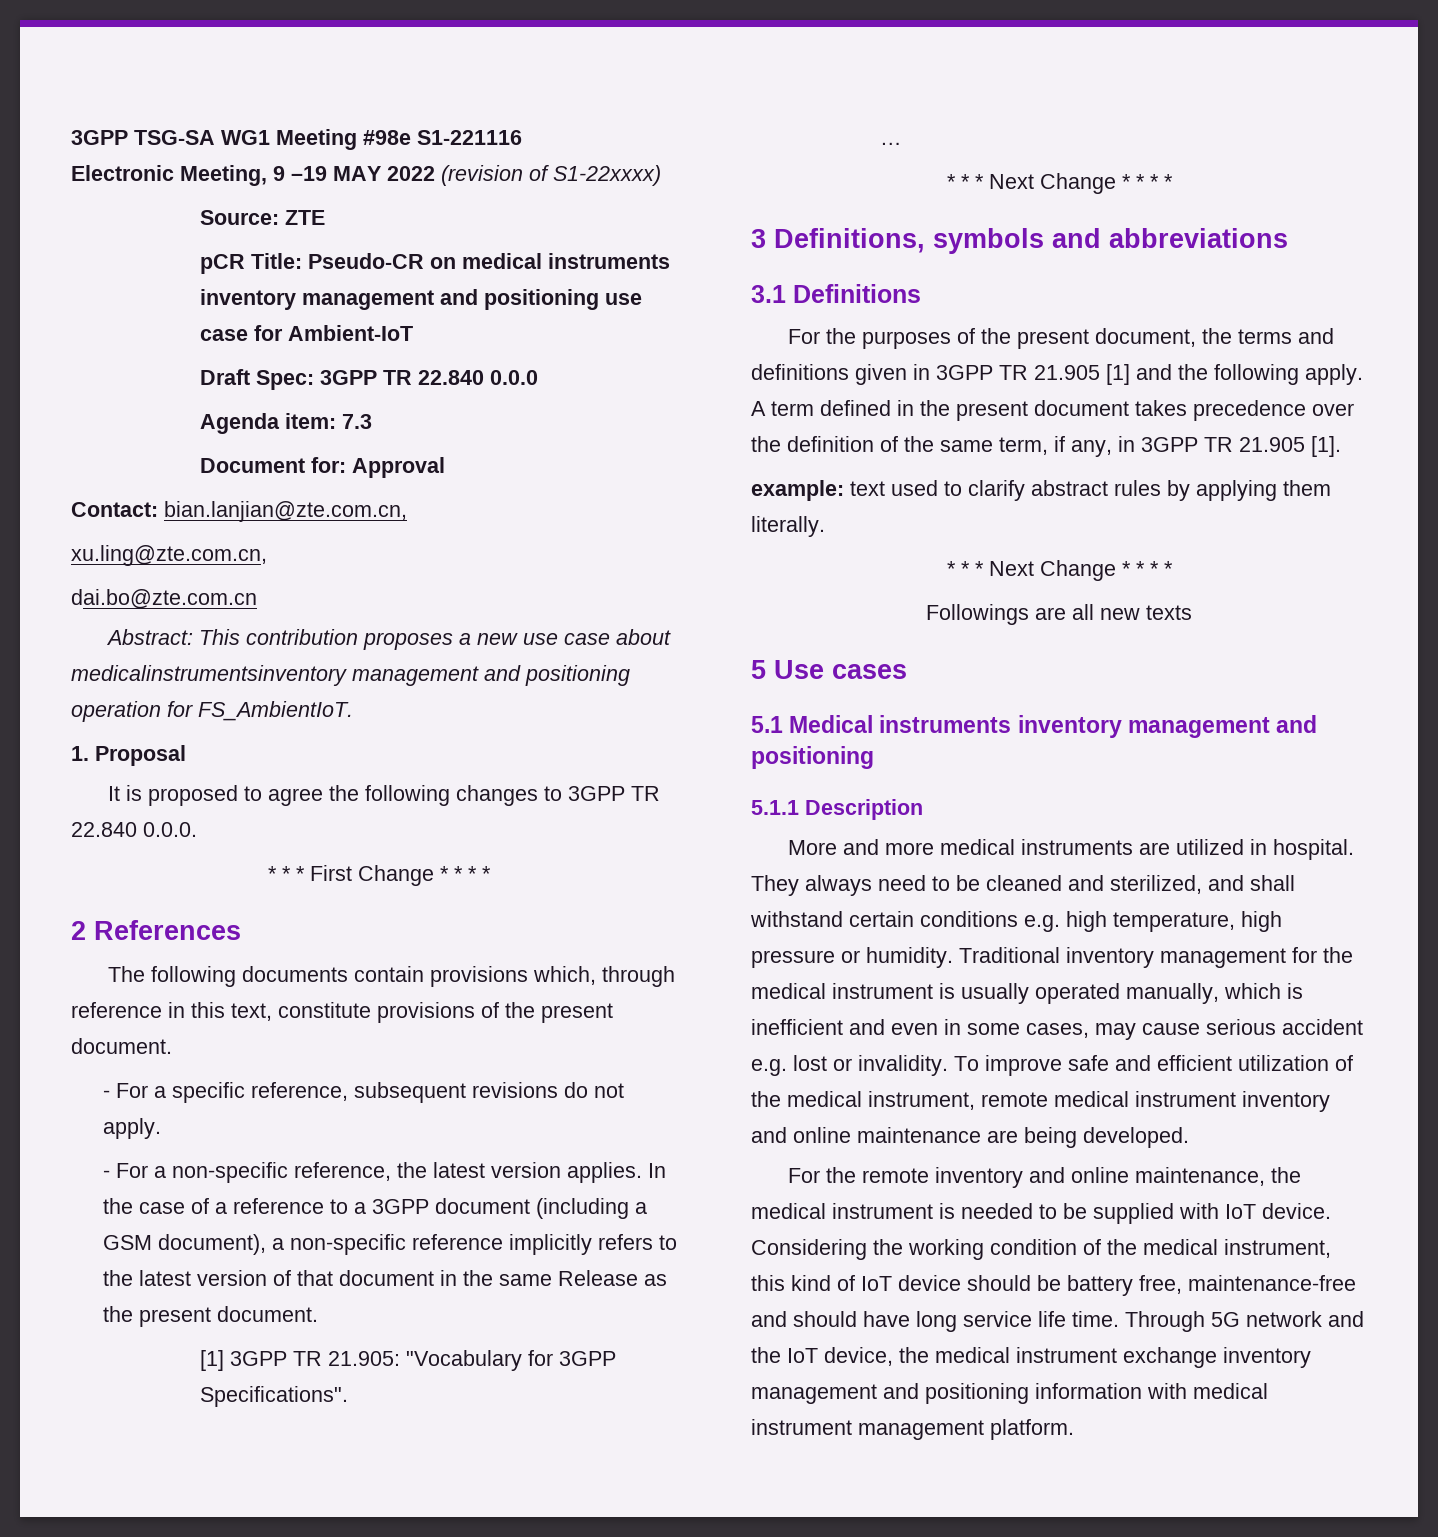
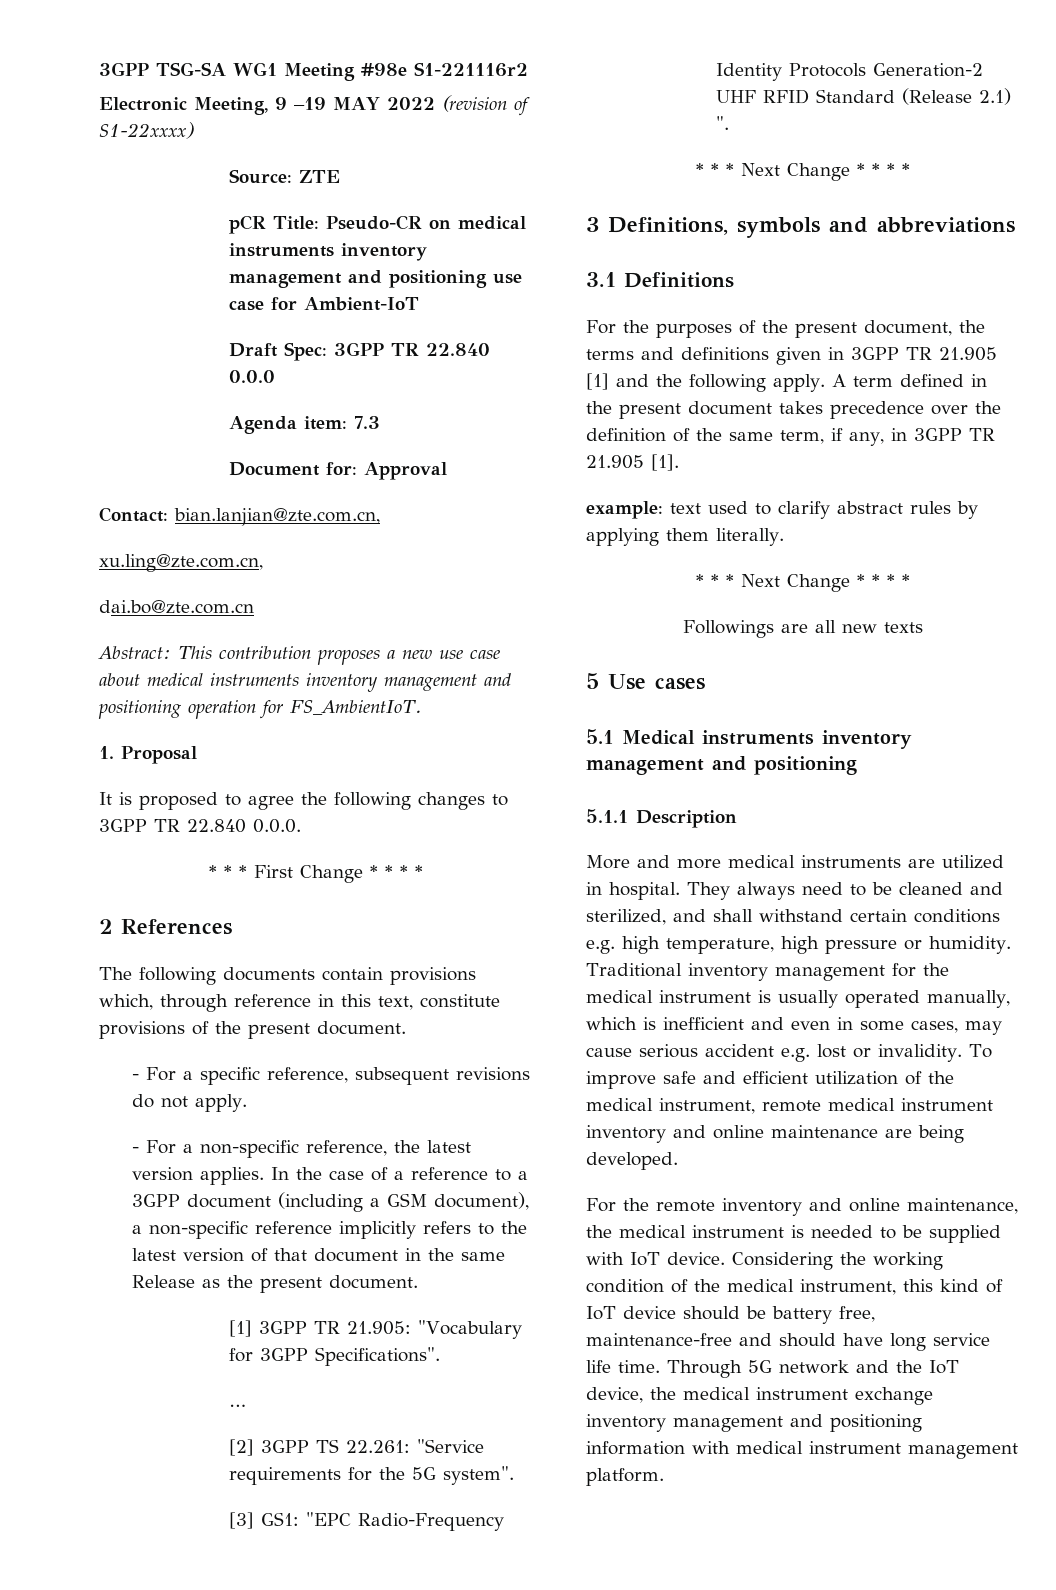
[417,130,522,145] S1-221116 -> [414,62,528,77] S1-221116r2
[71,665,347,686] medicalinstrumentsinventory -> [147,673,378,692] medical instruments inventory
(902, 143) none -> [228,1439,484,1456] [228,1466,514,1485] [228,1512,504,1531] [715,63,983,81] [715,88,1011,105] [715,116,729,130] // [2] 3GPP TS 22.261: "Service requirements for the 5G system". // [3] GS1: "EPC Radio-Frequency Identity Protocols Generation-2 UHF RFID Standard (Release 2.1) ".

